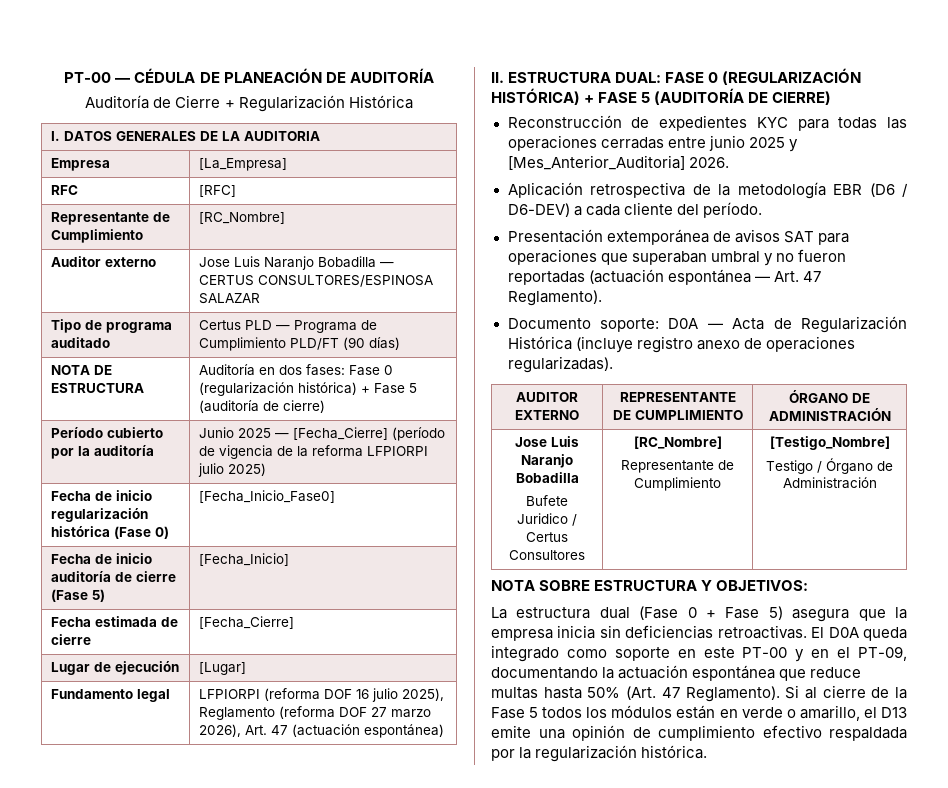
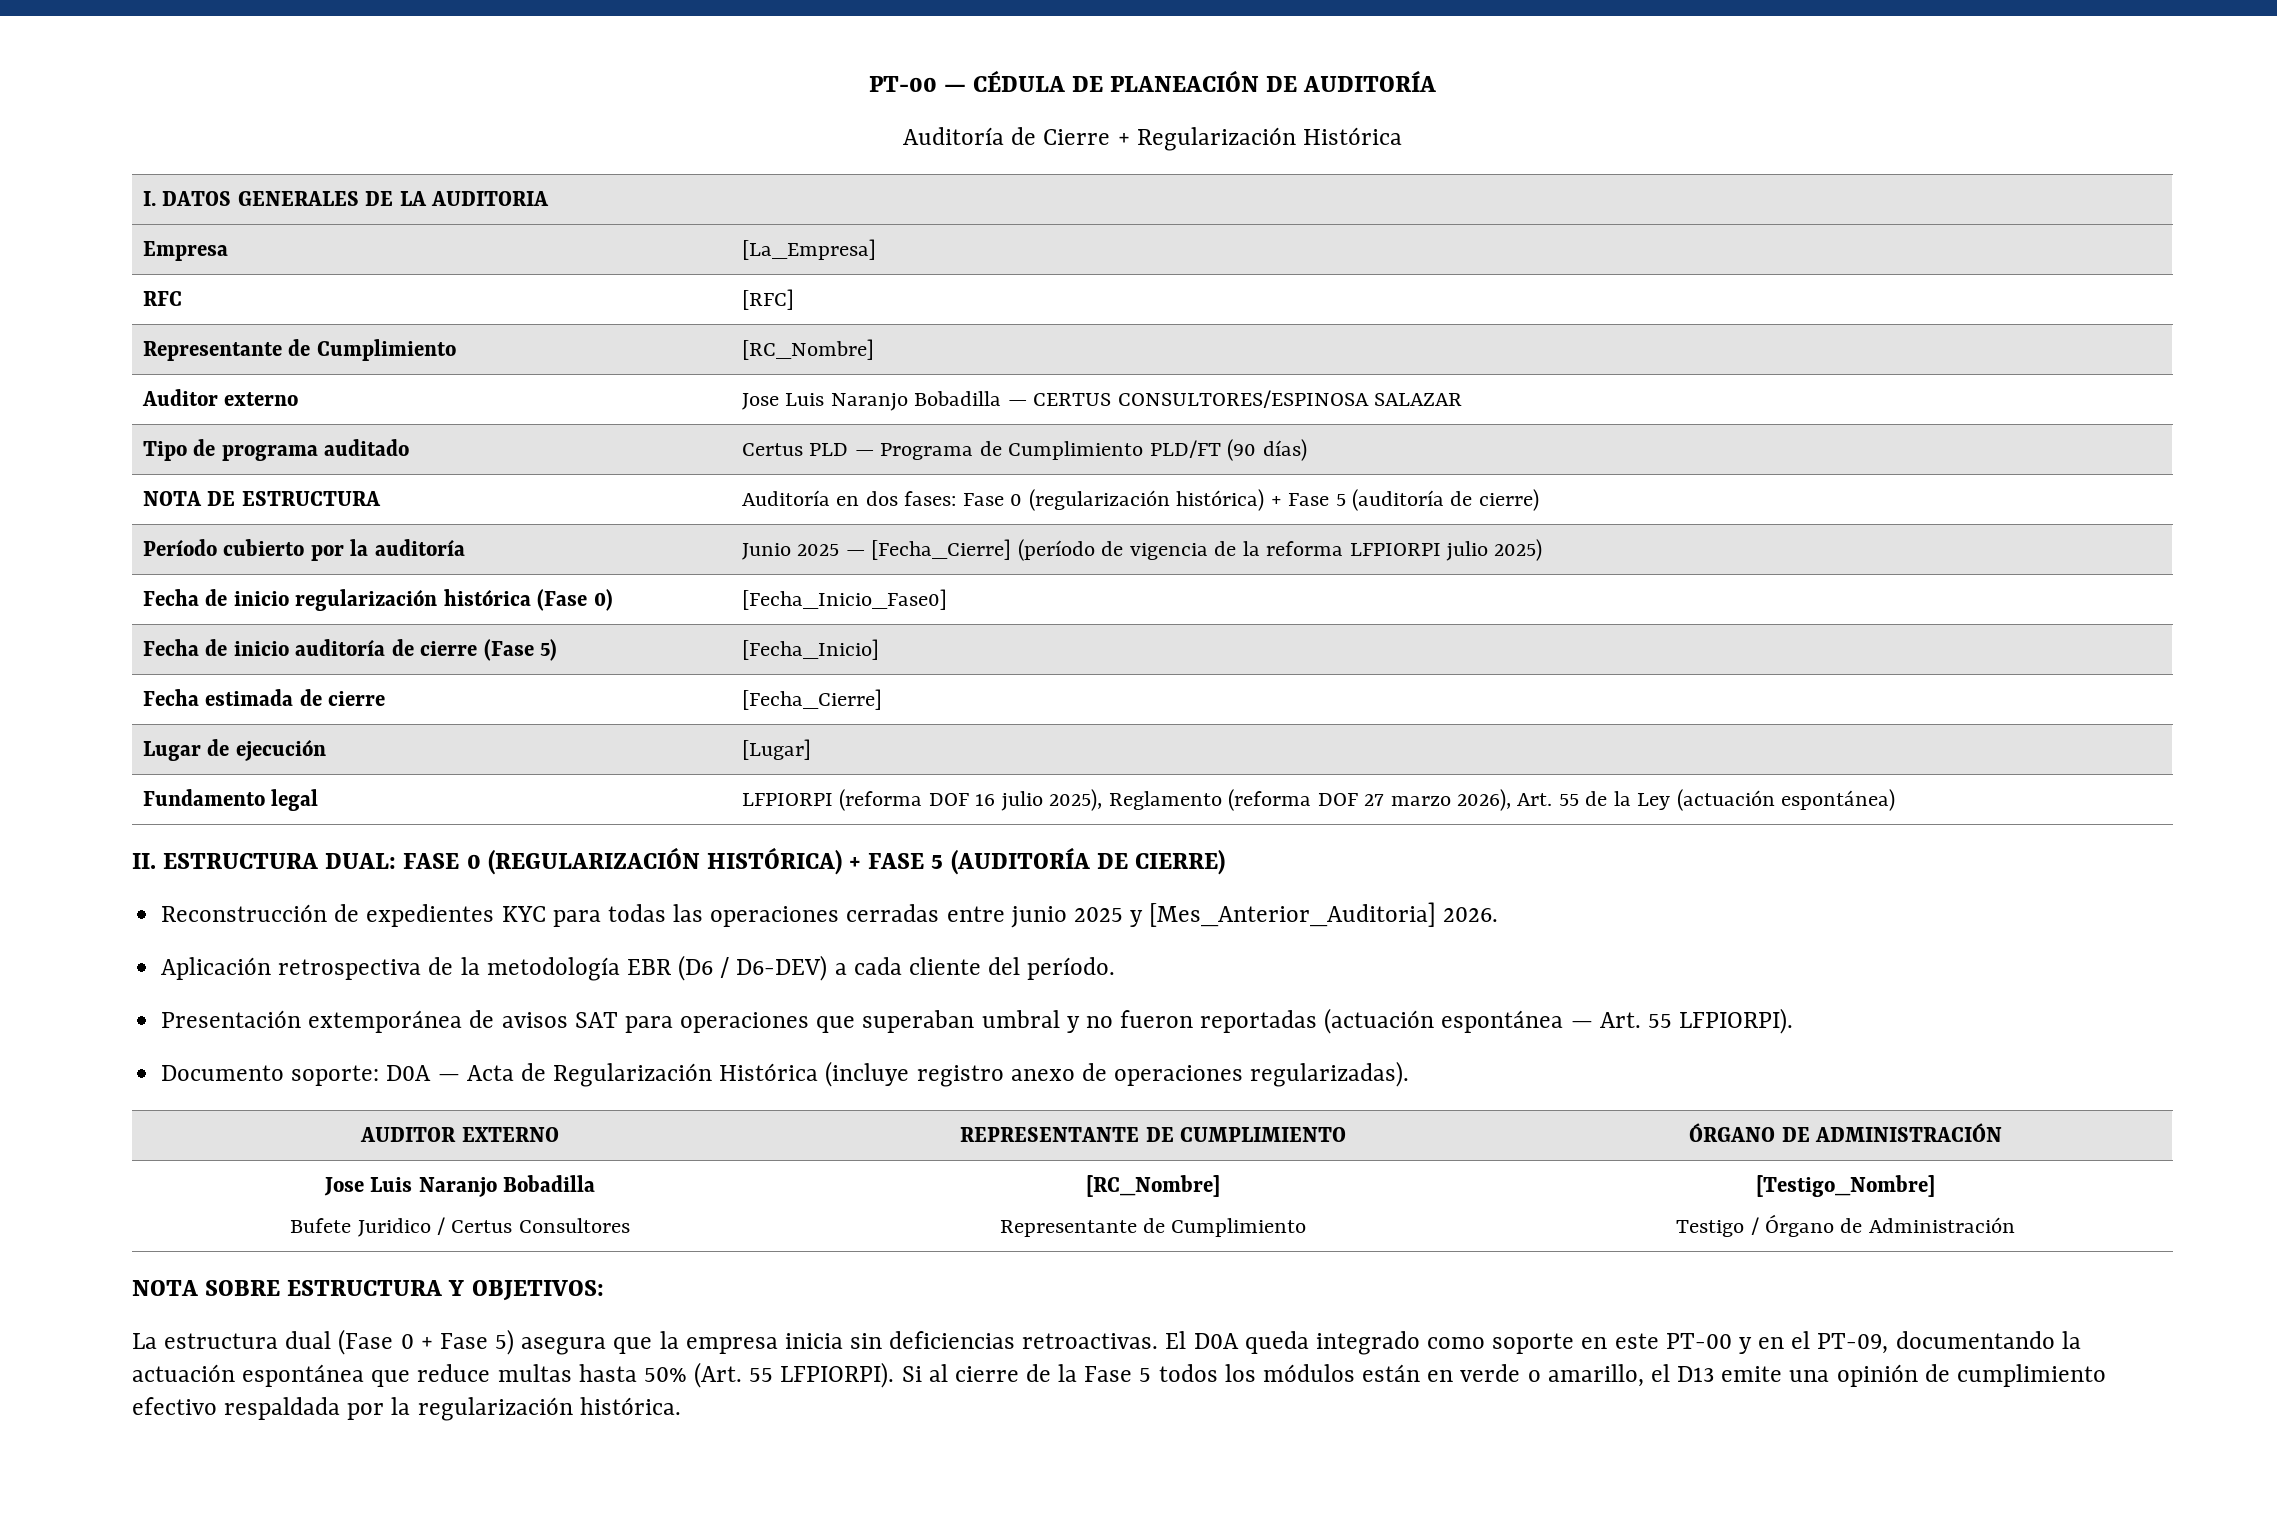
[271,725,289,735] 47 -> [1558,791,1671,810] 55 de la Ley
[802,271,821,282] [507,290,602,306] 47 Reglamento). -> [1647,1008,1794,1034] 55 LFPIORPI).
[661,686,780,702] 47 Reglamento). -> [749,1362,895,1388] 55 LFPIORPI).

